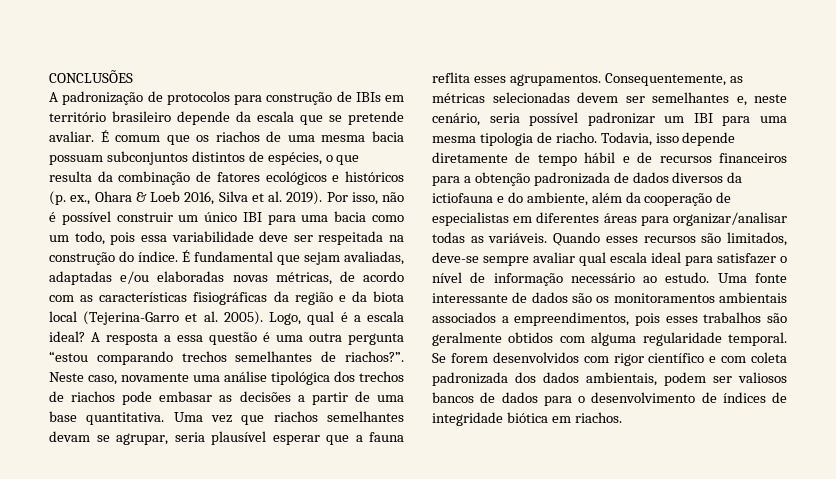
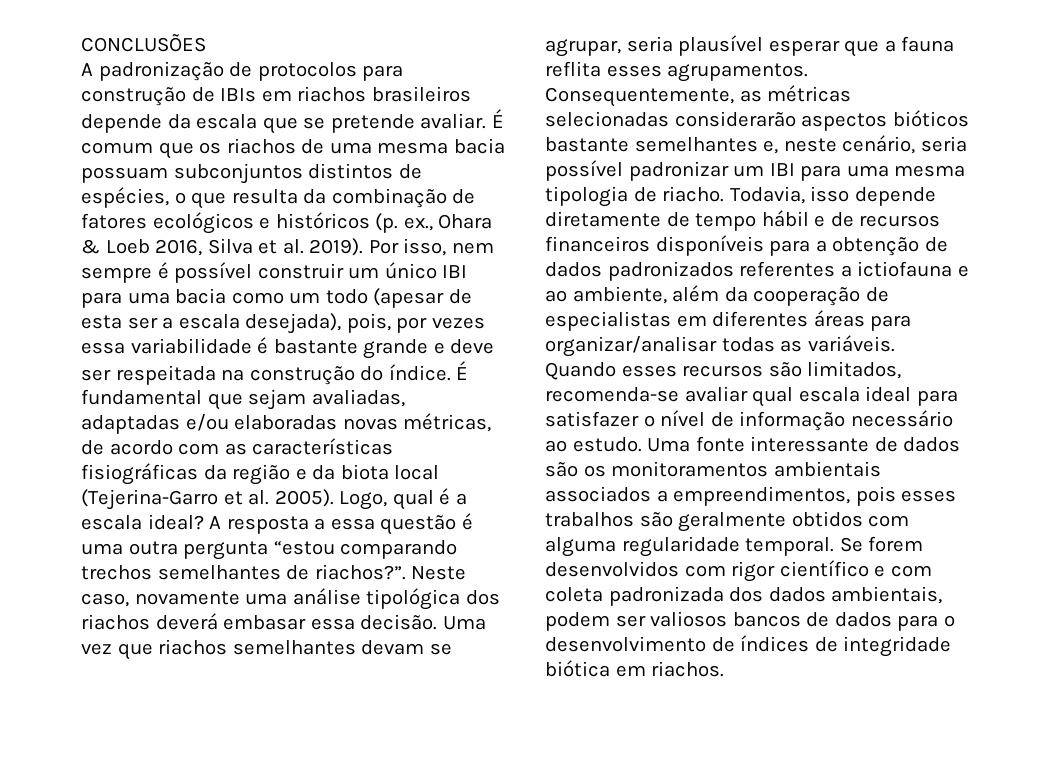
[49,111,171,122] território brasileiro -> [297,86,471,102] riachos brasileiros
[382,192,404,202] não -> [451,242,494,254] [81,267,152,283] nem sempre
[74,231,254,245] todo, pois essa variabilidade -> [325,288,472,308] [81,313,485,334] [81,337,445,359] todo (apesar de esta ser a escala desejada), pois, por vezes essa variabilidade é bastante grande e
[359,371,404,382] [49,391,404,405] [49,411,165,425] trechos de riachos pode embasar as decisões a partir de uma base quantitativa. -> [81,613,438,630] riachos deverá embasar essa decisão.
[577,92,645,103] devem ser -> [674,110,969,131] [545,137,629,152] considerarão aspectos bióticos bastante
(788, 158) none -> [655,235,764,256] disponíveis
[533,172,743,186] padronizada de dados diversos da -> [924,237,948,252] [545,261,852,281] de dados padronizados referentes a
[507,192,523,203] do -> [545,290,567,302] ao
[432,252,529,266] deve-se sempre -> [545,387,679,402] recomenda-se

